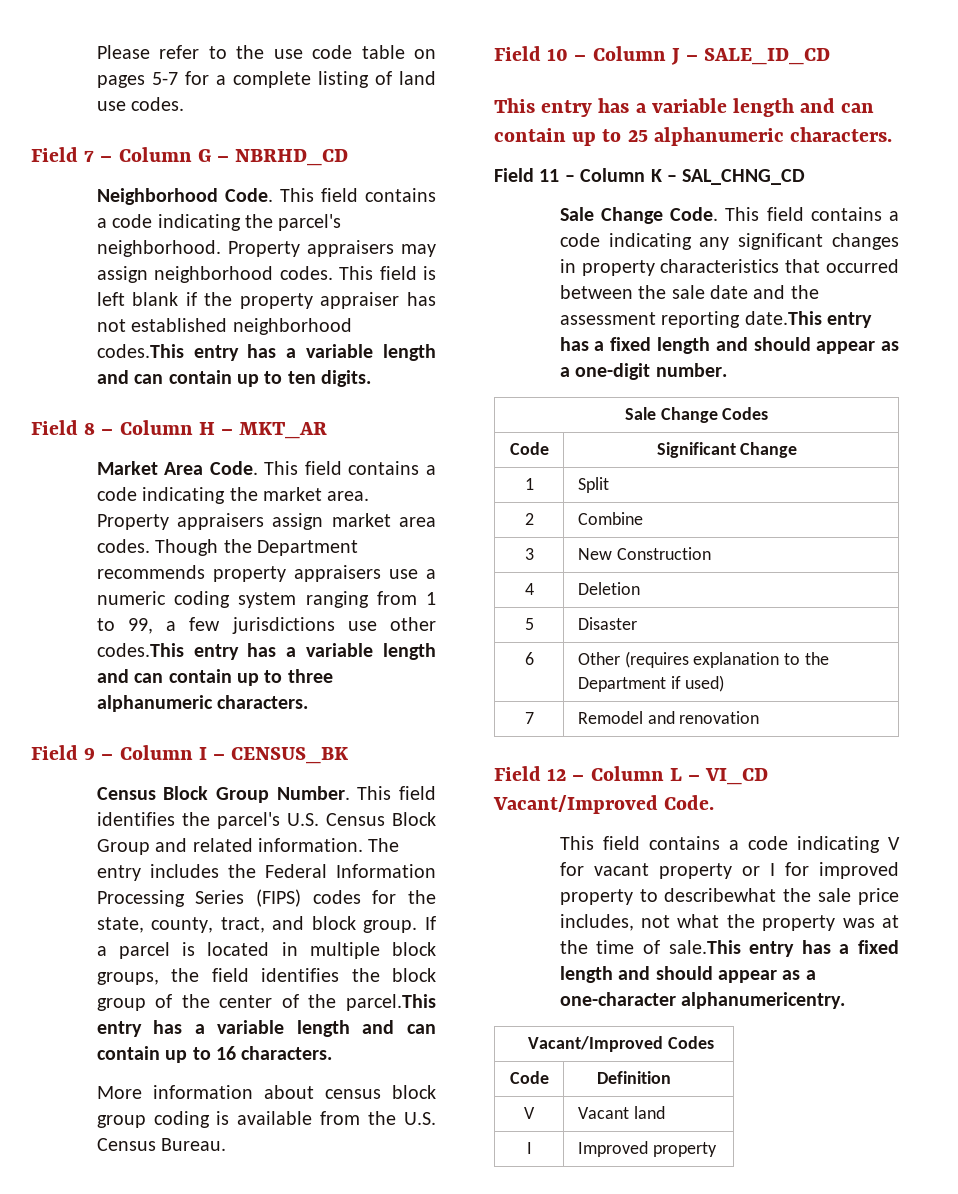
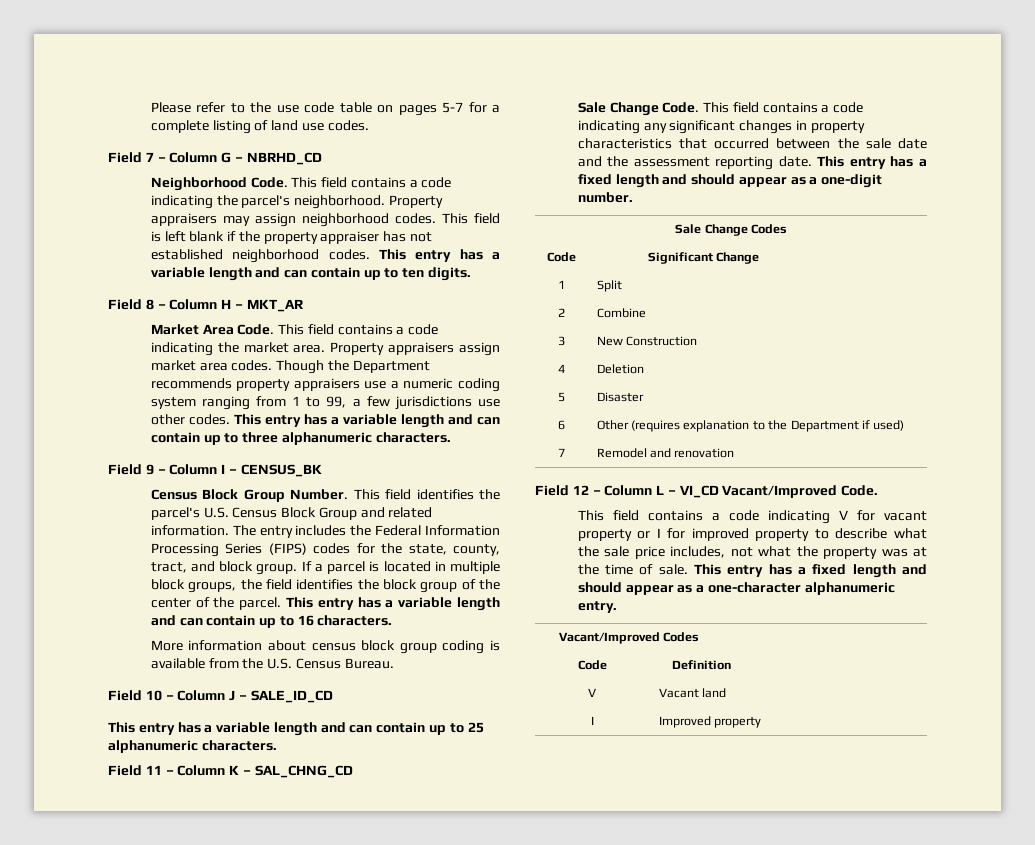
[96,344,184,358] codes.This -> [328,249,406,260] codes. This
[96,643,184,657] codes.This -> [188,414,261,425] codes. This
[346,994,436,1011] parcel.This -> [239,597,314,610] parcel. This
[744,311,822,325] date.This -> [778,156,845,167] date. This
[664,888,777,902] describewhat -> [835,528,927,539] describe what
[668,940,741,954] sale.This -> [658,564,722,575] sale. This
[681,992,846,1009] alphanumericentry. -> [804,582,895,595] [577,601,617,613] alphanumeric entry.

